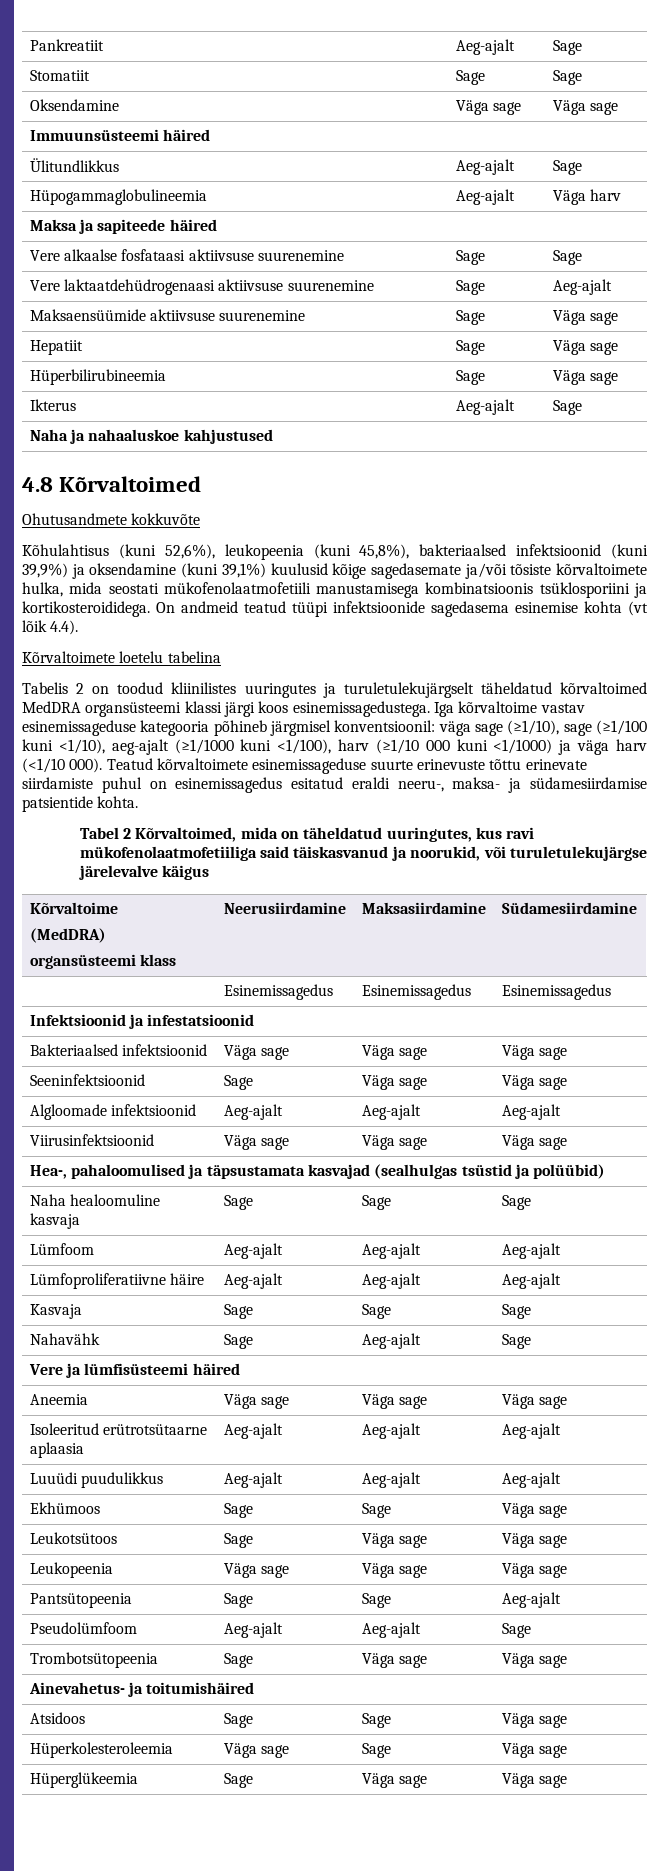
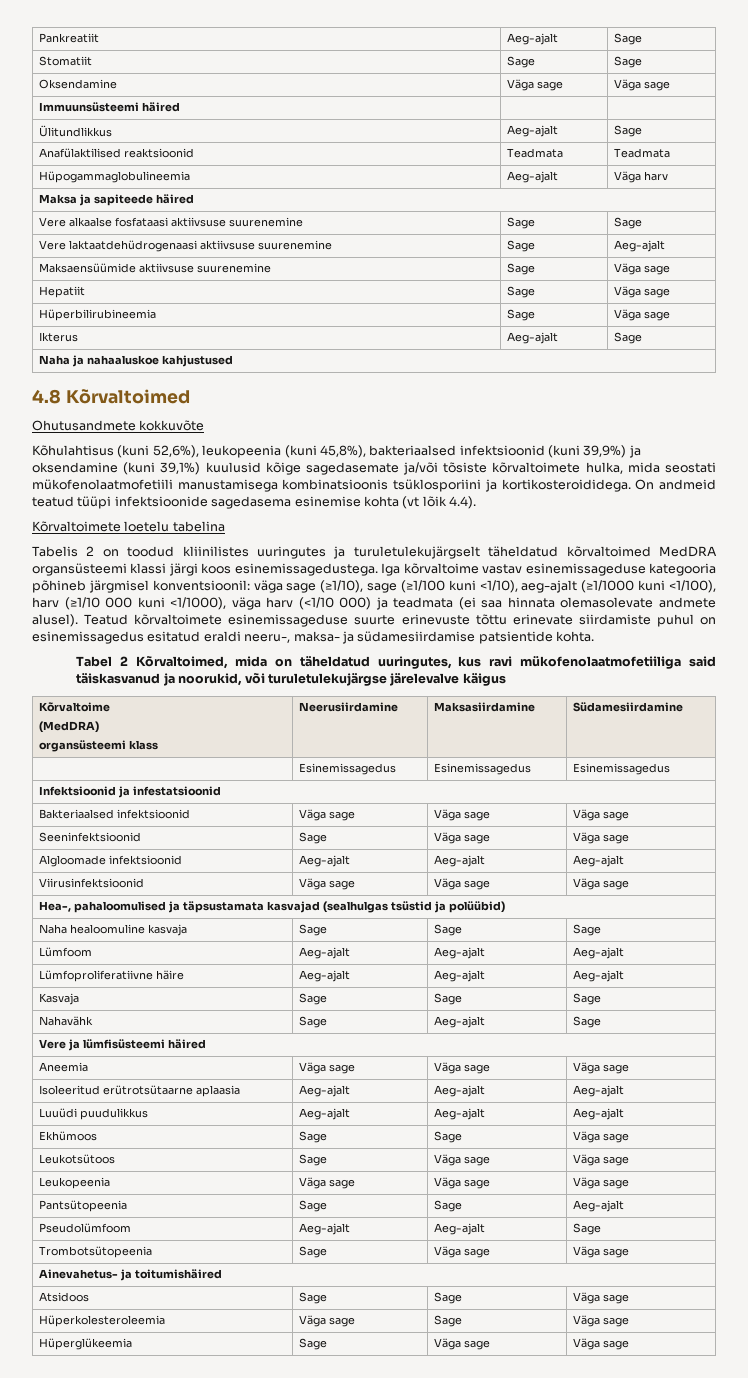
(582, 167) none -> [38,148,194,158] [506,148,563,158] [613,148,670,158] // Anafülaktilised reaktsioonid | Teadmata | Teadmata
[493,739,572,755] <1/1000) ja -> [170,597,227,610] <1/1000),
[69,758,103,773] 000). -> [339,597,717,610] [32,614,78,627] 000) ja teadmata (ei saa hinnata olemasolevate andmete alusel).

